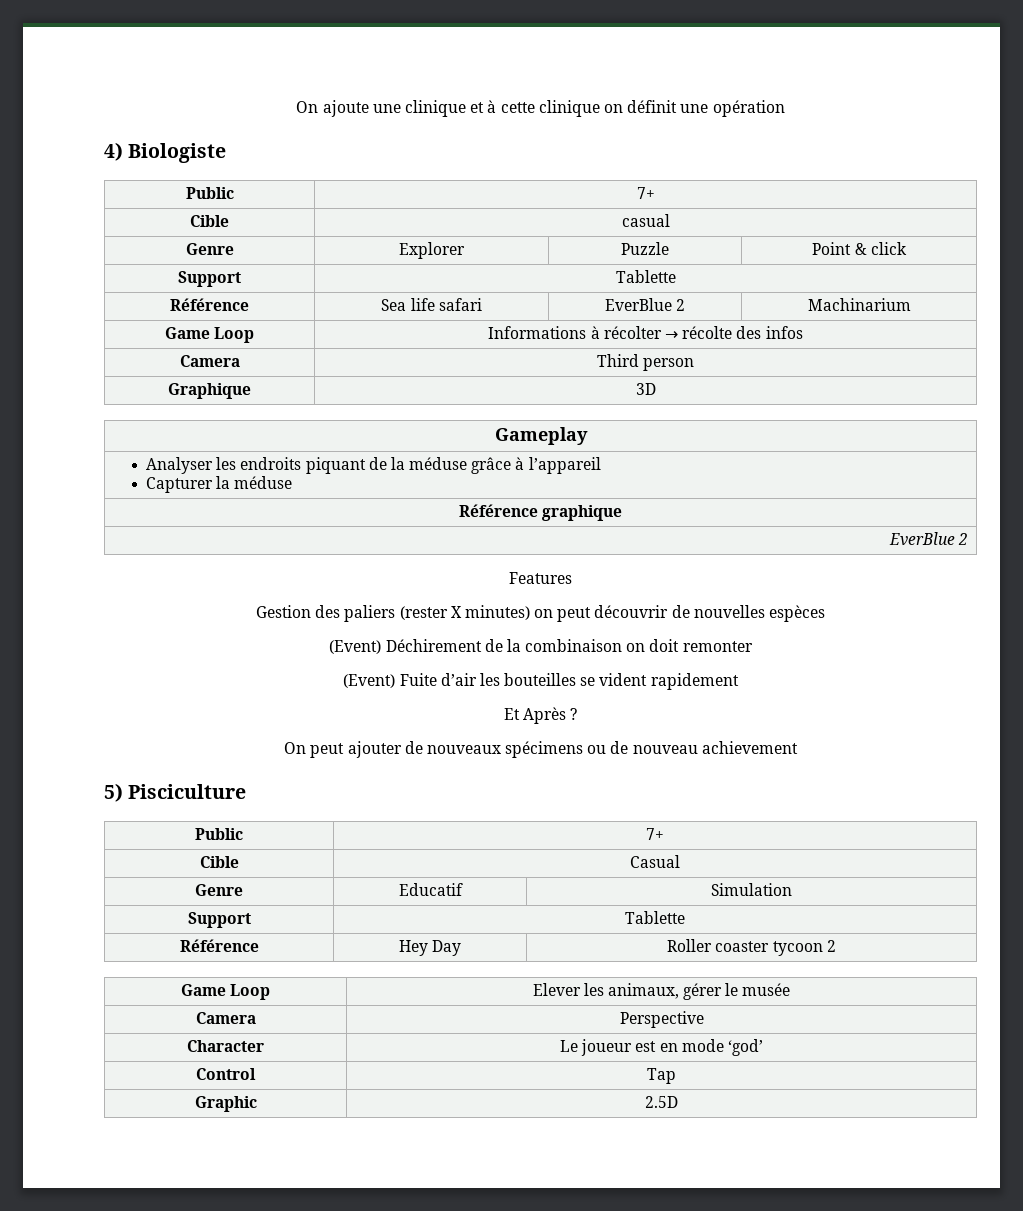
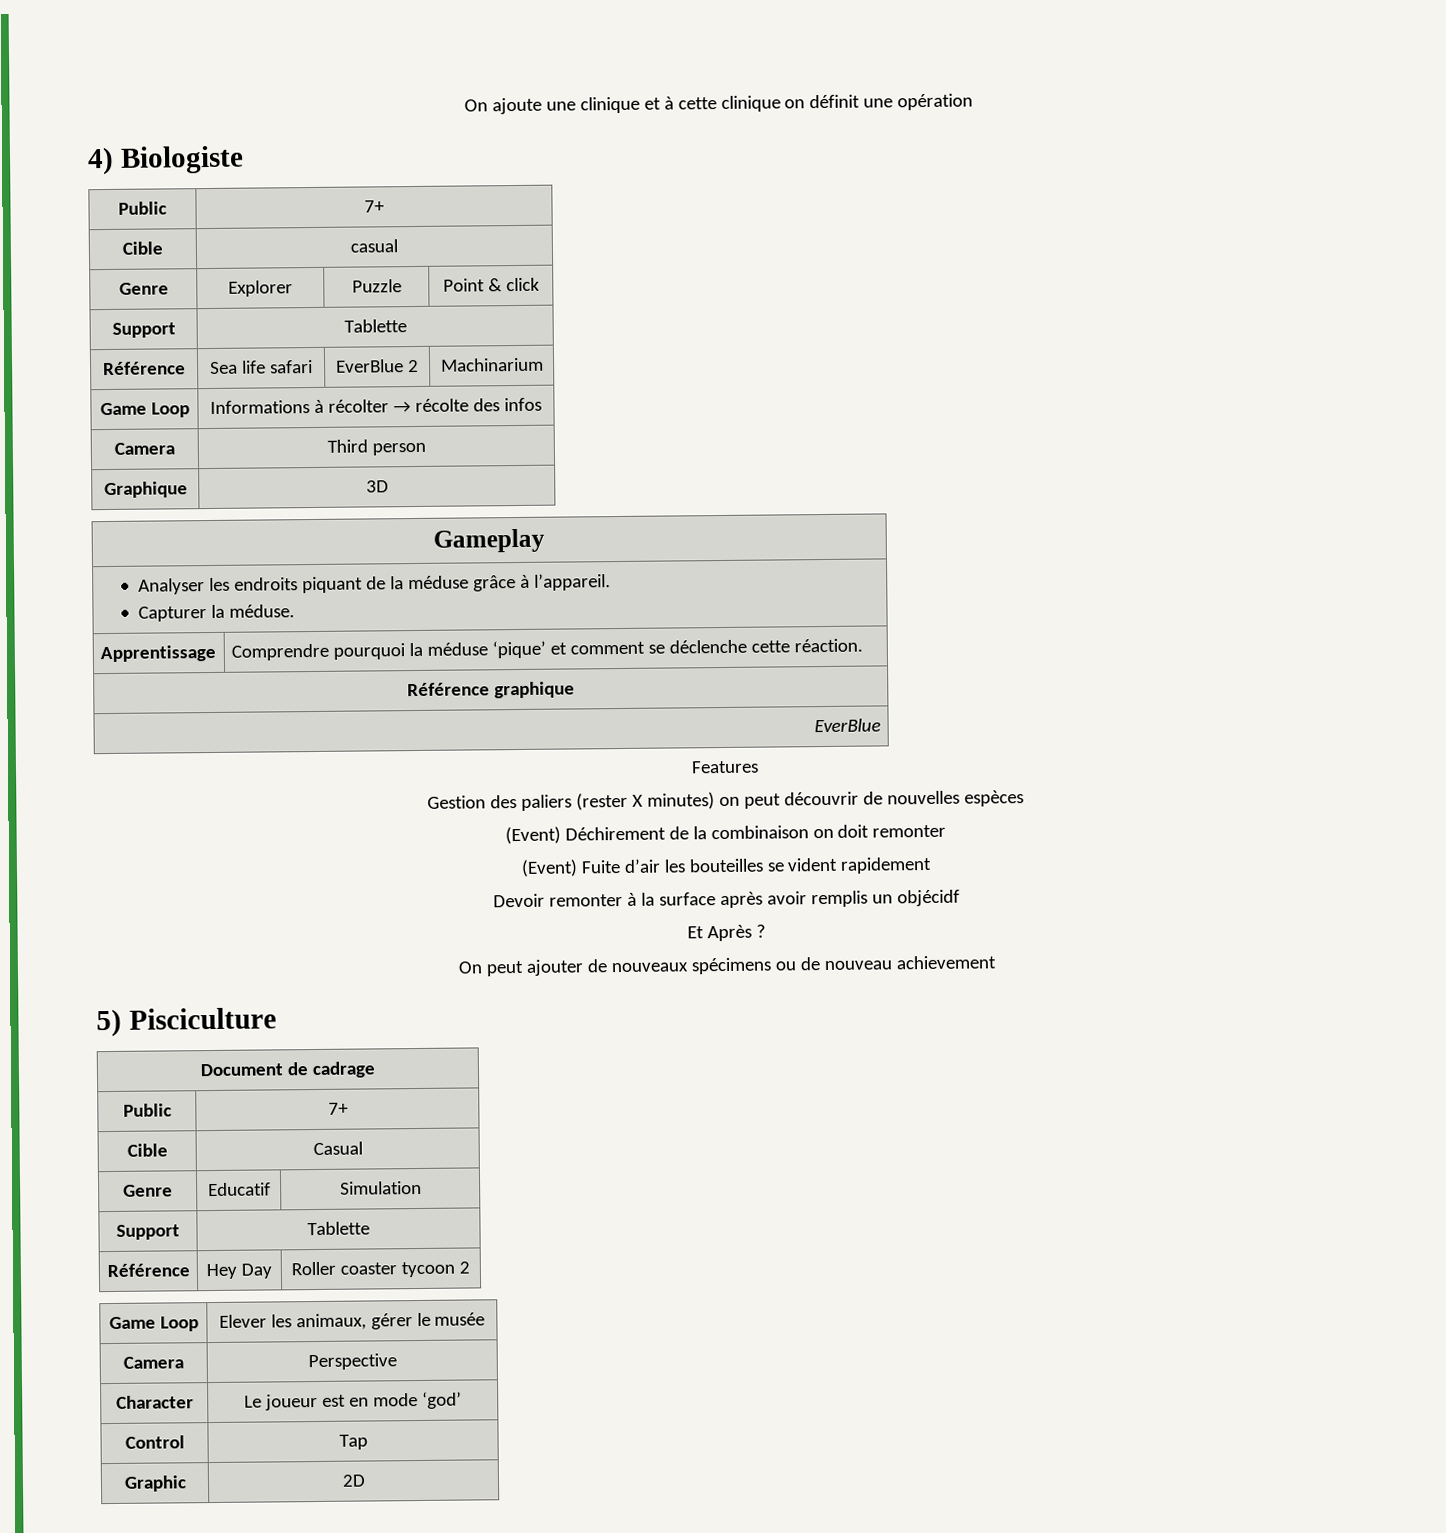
[528,457,601,474] l’appareil -> [533,573,611,591] l’appareil.
[234,476,293,489] méduse -> [228,604,295,618] [99,644,216,663] [230,638,863,661] méduse. // Apprentissage | Comprendre pourquoi la méduse ‘pique’ et comment se déclenche cette réaction.
[958,533,969,545] 2 -> (882, 725) none
(739, 681) none -> [493,889,960,909] // Devoir remonter à la surface après avoir remplis un objécidf
(247, 791) none -> [200,1061,376,1079] // Document de cadrage
[645,1096,678,1108] 2.5D -> [341,1474,366,1487] 2D

